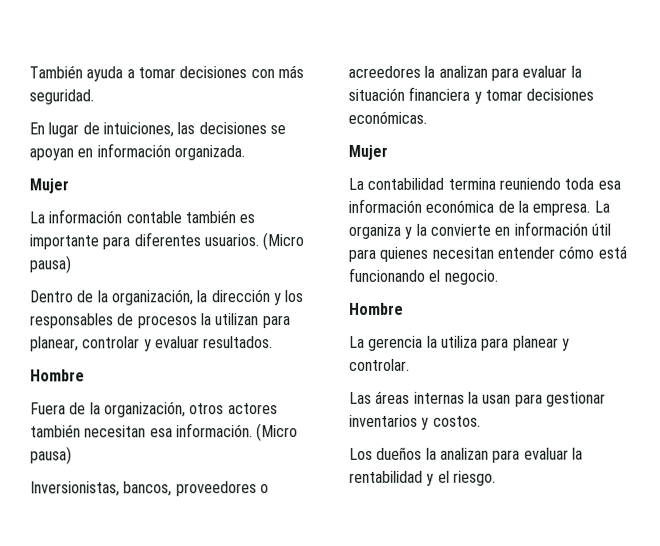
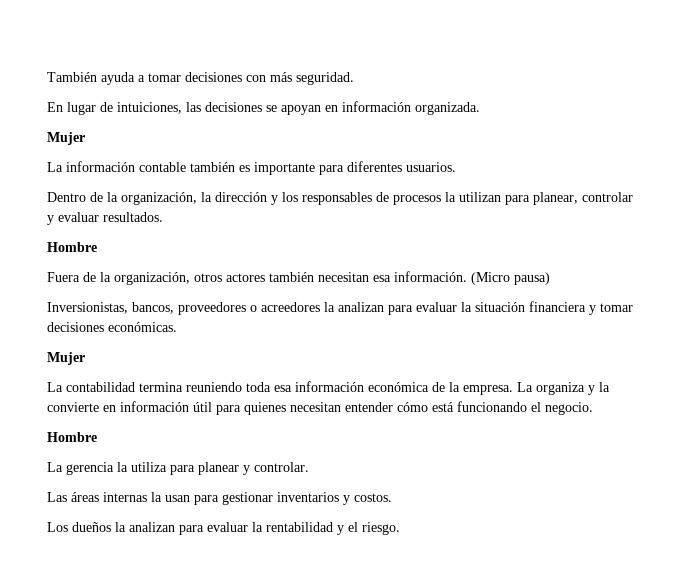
[262,232,305,251] [29,255,72,274] (Micro pausa) -> (456, 167) none

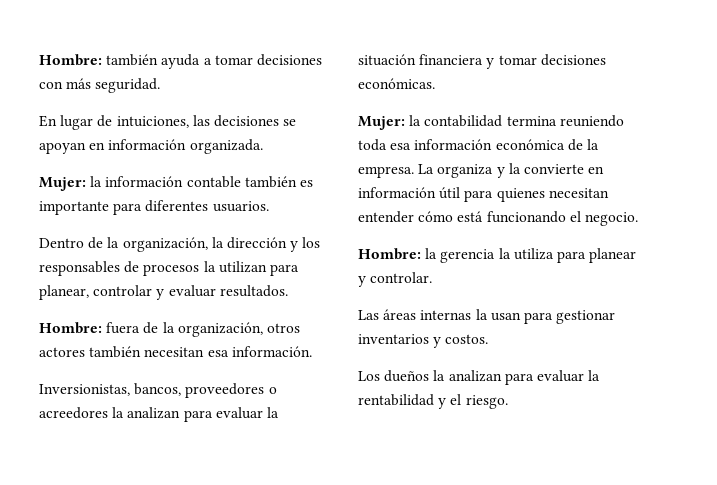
[47,72,97,82] También -> [39,54,159,66] Hombre: también
[47,132,85,145] [47,162,63,172] Mujer // La -> [39,176,103,191] Mujer: la
[47,242,97,252] [47,272,80,282] Hombre // Fuera -> [39,322,141,334] Hombre: fuera
[471,272,550,285] (Micro pausa) -> (312, 351) none
[47,352,85,365] [47,382,63,392] Mujer // La -> [358,115,422,130] Mujer: la
[47,432,97,442] [47,462,63,472] Hombre // La -> [358,248,438,260] Hombre: la

